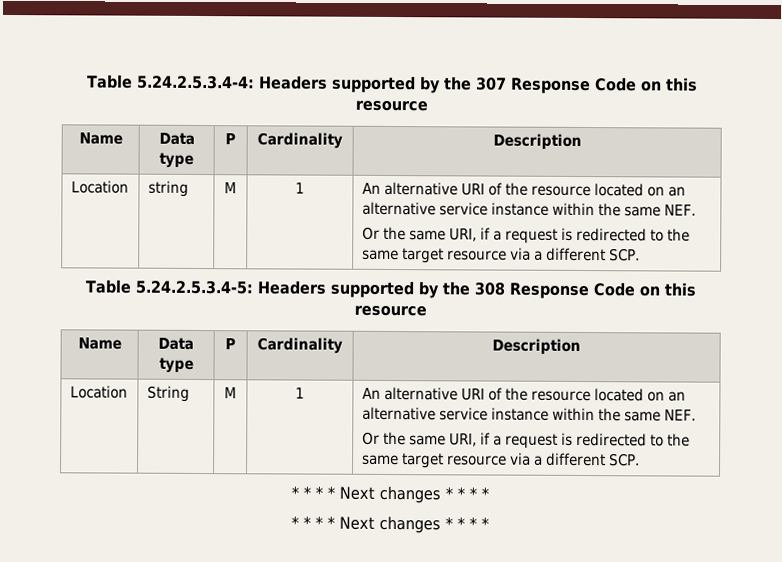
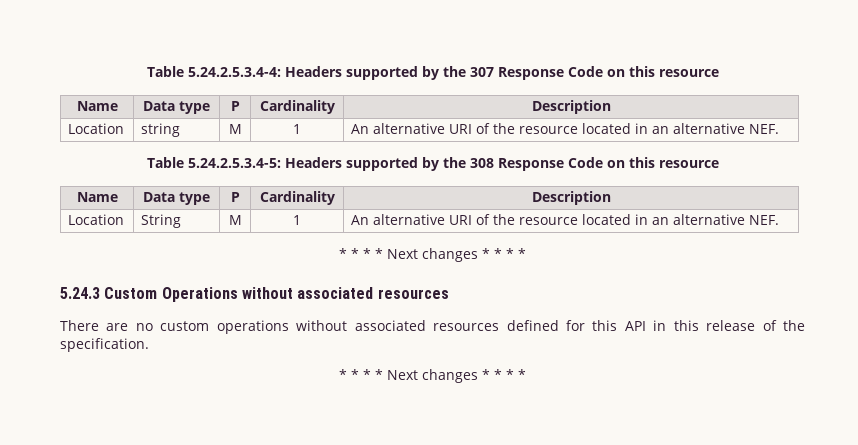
[646,186,686,197] [361,201,696,217] [361,226,690,244] [361,247,640,264] on an alternative service instance within the same NEF. // Or the same URI, if a request is redirected to the same target resource via a different SCP. -> [635,123,780,134] in an alternative NEF.
[646,391,686,402] [361,406,696,422] [361,431,690,449] [361,452,640,469] on an alternative service instance within the same NEF. // Or the same URI, if a request is redirected to the same target resource via a different SCP. -> [635,214,780,225] in an alternative NEF.
(489, 493) none -> [60,287,449,302] [60,320,805,334] [60,338,149,352] // 5.24.3 Custom Operations without associated resources // There are no custom operations without associated resources defined for this API in this release of the specification.

